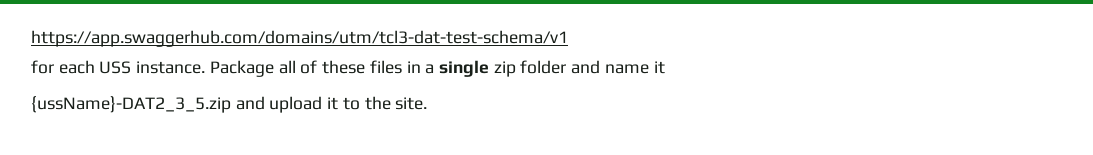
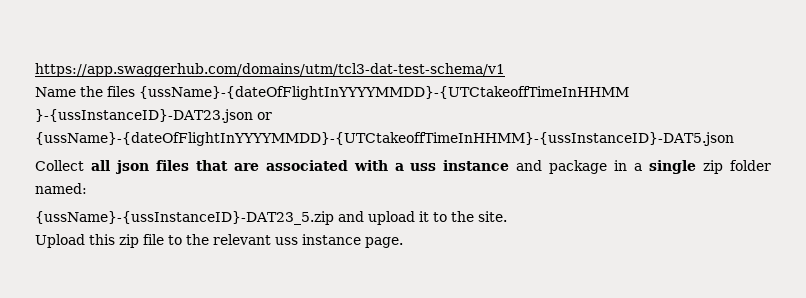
[31,60,402,77] for each USS instance. Package all of these files -> [35,86,629,100] [35,109,272,123] [35,132,734,146] [35,160,608,174] Name the files {ussName}-{dateOfFlightInYYYYMMDD}-{UTCtakeoffTimeInHHMM }-{ussInstanceID}-DAT23.json or {ussName}-{dateOfFlightInYYYYMMDD}-{UTCtakeoffTimeInHHMM}-{ussInstanceID}-DAT5.json // Collect all json files that are associated with a uss instance and package
[571,60,665,74] [31,96,231,113] and name it // {ussName}-DAT2_3_5.zip -> [35,183,87,194] [35,211,334,225] named: // {ussName}-{ussInstanceID}-DAT23_5.zip
(428, 103) none -> [35,234,403,248] // Upload this zip file to the relevant uss instance page.

